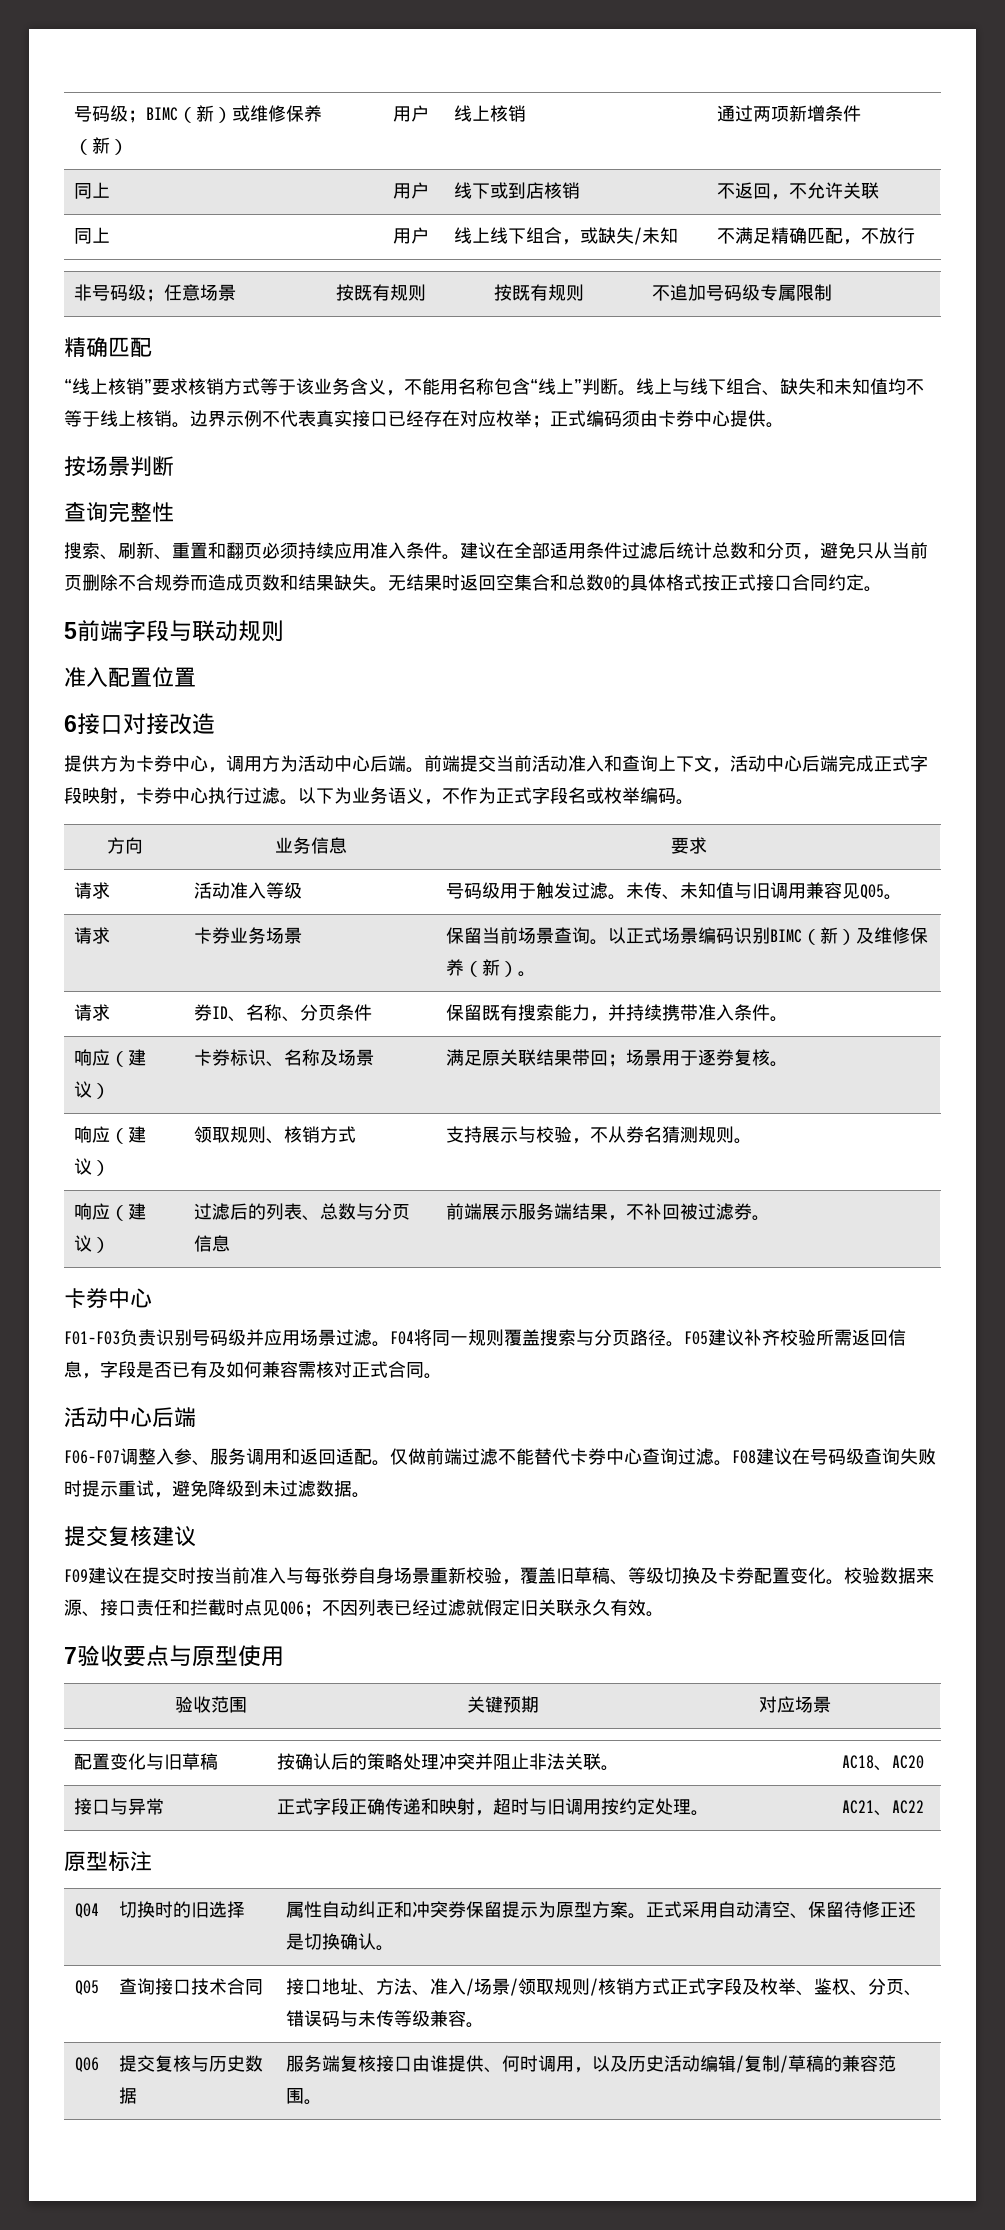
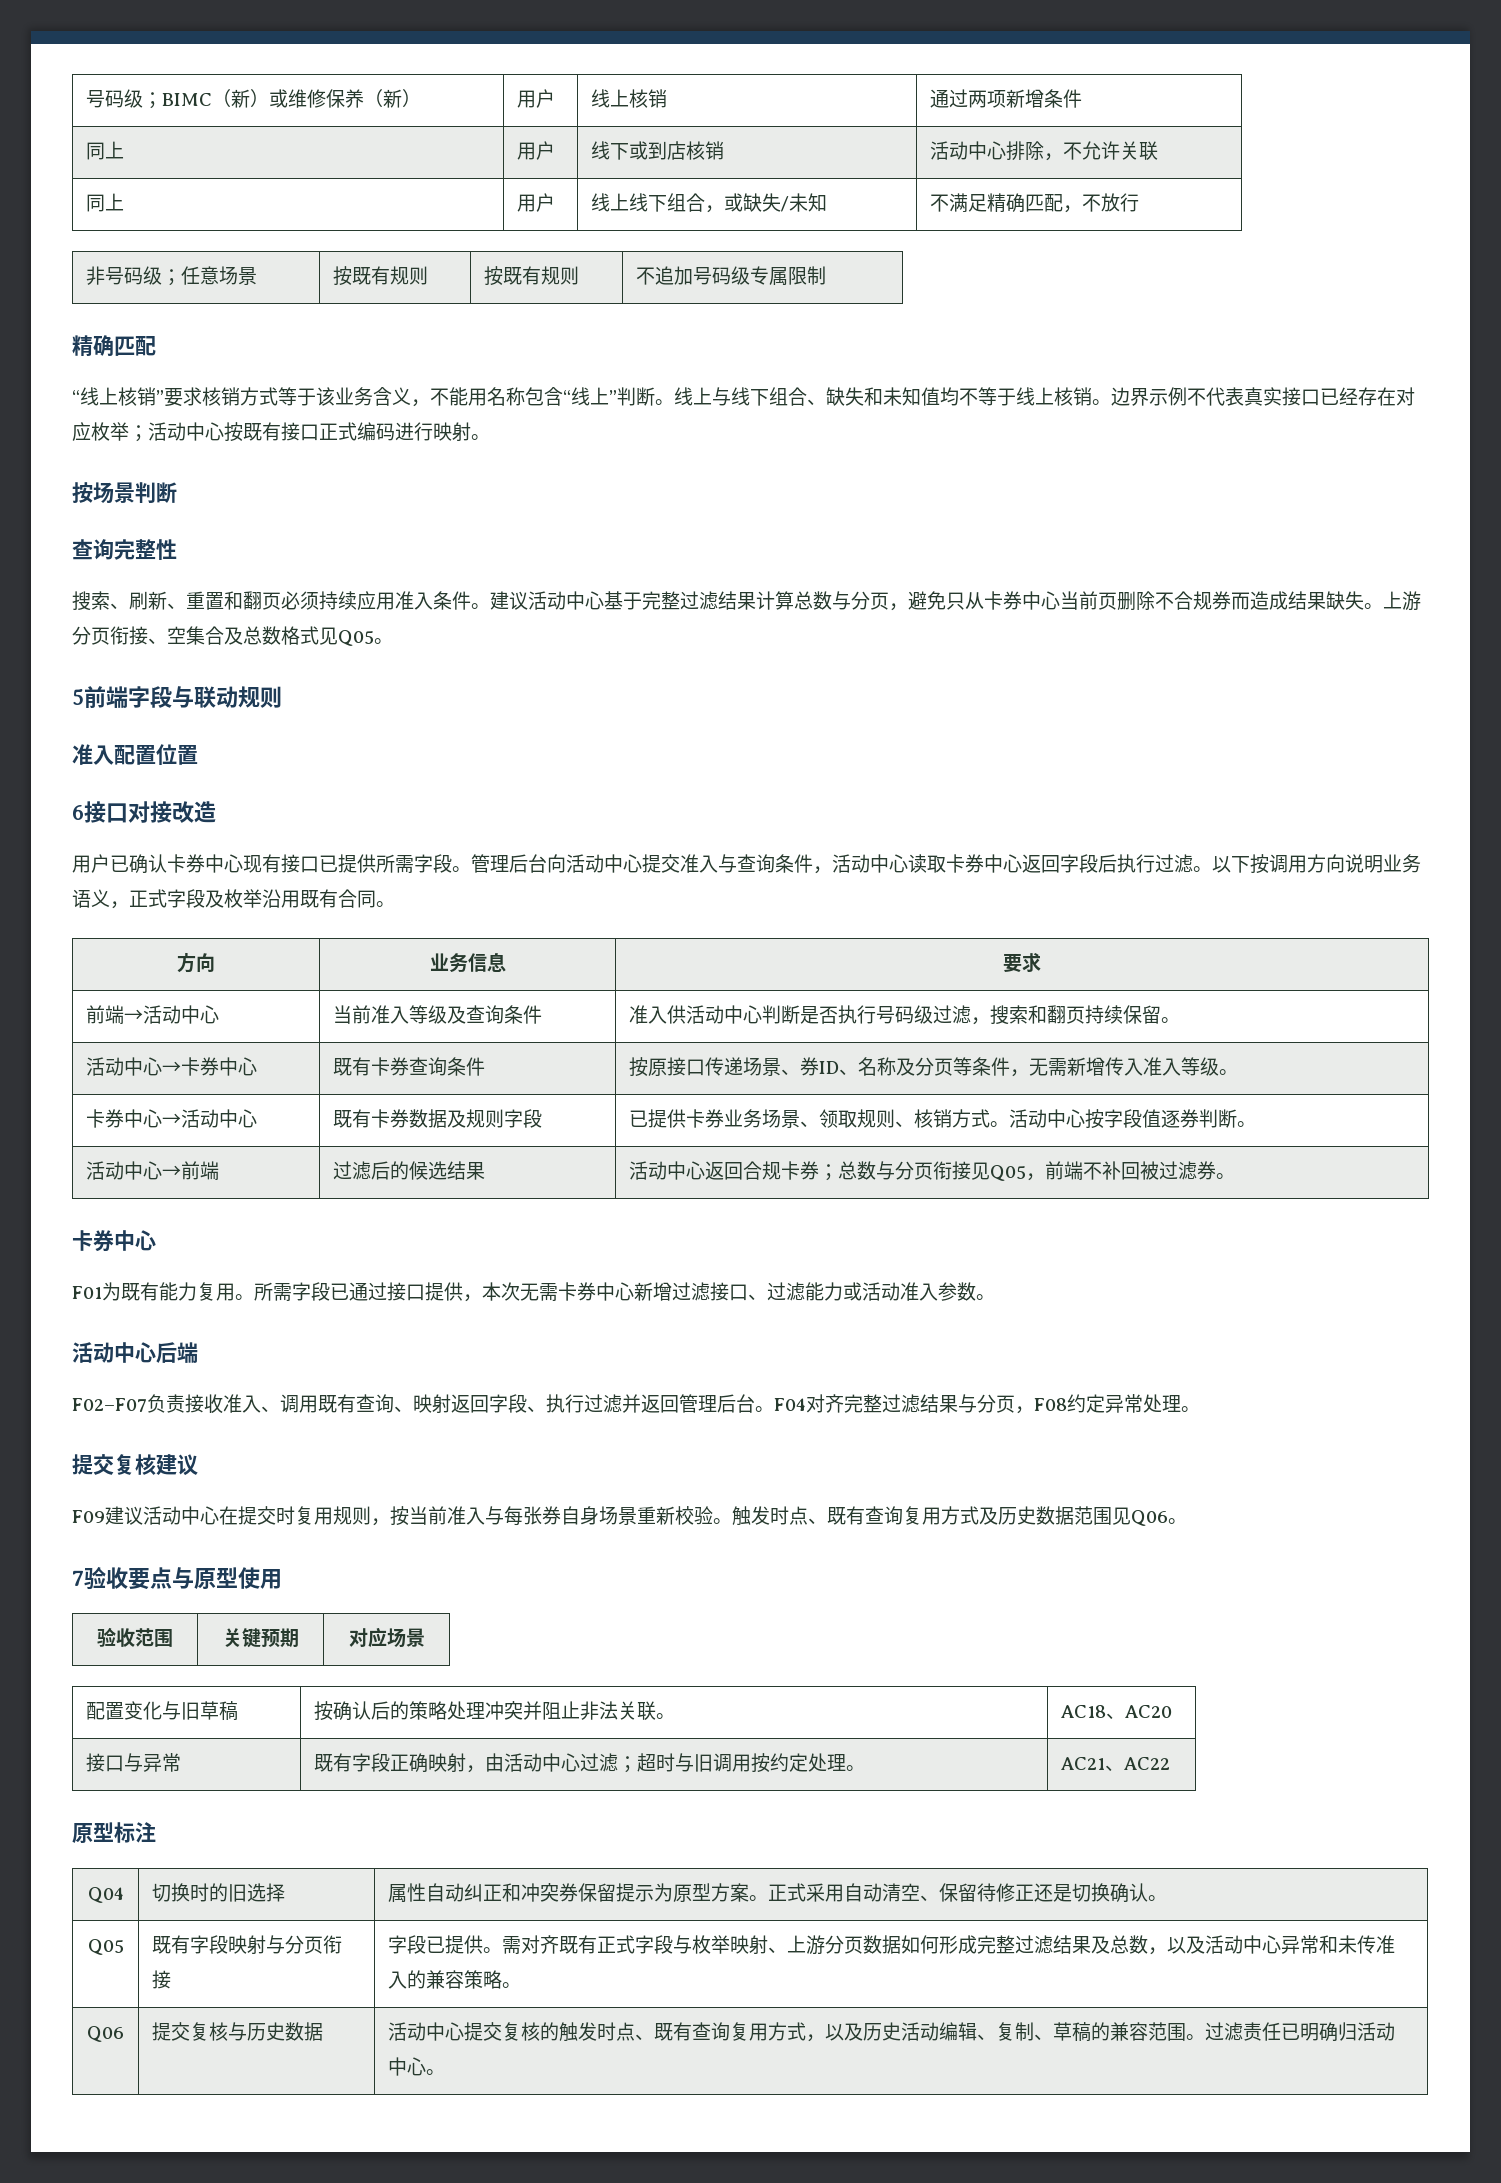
[717,182,772,199] 不返回 -> [930,141,1045,161] 活动中心排除
[550,410,766,427] 正式编码须由卡券中心提供 -> [148,422,471,442] 活动中心按既有接口正式编码进行映射
[496,542,766,559] 在全部适用条件过滤后统计总数和 -> [528,591,851,610] 活动中心基于完整过滤结果计算总数与
(892, 550) none -> [984,591,1060,610] 卡券中心
[244,574,298,591] 页数和 -> (1288, 600) none
[388,574,864,591] 无结果时返回空集合和总数0的具体格式按正式接口合同约定 -> [1383,591,1421,611] [72,626,374,646] 上游分页衔接、空集合及总数格式见Q05
[64,755,928,773] [64,787,352,805] 提供方为卡券中心，调用方为活动中心后端。前端提交当前活动准入和查询上下文，活动中心后端完成正式字段映射，卡券中心执行过滤。以下为 -> [72,854,1383,874] 用户已确认卡券中心现有接口已提供所需字段。管理后台向活动中心提交准入与查询条件，活动中心读取卡券中心返回字段后执行过滤。以下按调用方向说明
[442,787,676,804] 不作为正式字段名或枚举编码 -> [129,889,376,908] 正式字段及枚举沿用既有合同
[74,882,111,899] [194,882,303,899] [446,882,903,900] [74,927,111,944] [194,927,303,944] [446,927,929,945] [446,959,537,977] [74,1004,111,1021] [194,1004,373,1022] [446,1004,789,1022] [74,1049,147,1067] [74,1081,111,1099] [194,1049,375,1067] [446,1049,789,1067] [74,1126,147,1144] [74,1158,111,1176] 请求 | 活动准入等级 | 号码级用于触发过滤。未传、未知值与旧调用兼容见Q05。 // 请求 | 卡券业务场景 | 保留当前场景查询。以正式场景编码识别BIMC（新）及维修保养（新）。 // 请求 | 券ID、名称、分页条件 | 保留既有搜索能力，并持续携带准入条件。 // 响应（建议） | 卡券标识、名称及场景 | 满足原关联结果带回；场景用于逐券复核。 // 响应（建议） | -> [86,1005,220,1024] [333,1005,543,1024] [629,1005,1181,1025] [86,1057,258,1076] [333,1057,486,1076] [629,1057,1239,1077] [86,1109,258,1128] [333,1109,543,1128] [629,1109,820,1128] 前端→活动中心 | 当前准入等级及查询条件 | 准入供活动中心判断是否执行号码级过滤，搜索和翻页持续保留。 // 活动中心→卡券中心 | 既有卡券查询条件 | 按原接口传递场景、券ID、名称及分页等条件，无需新增传入准入等级。 // 卡券中心→活动中心 | 既有卡券数据及规则字段 | 已提供卡券业务场景、
[446,1126,753,1144] [74,1203,147,1221] [74,1235,111,1253] [194,1203,411,1221] [194,1235,231,1252] [446,1203,627,1221] | 支持展示与校验，不从券名猜测规则。 // 响应（建议） | 过滤后的列表、总数与分页信息 | 前端展示服务端结果， -> [990,1109,1257,1129] [86,1161,220,1180] [333,1161,486,1180] [629,1161,1084,1181] 。活动中心按字段值逐券判断。 // 活动中心→前端 | 过滤后的候选结果 | 活动中心返回合规卡券；总数与分页衔接见Q05，前端
[64,1329,906,1347] [64,1361,442,1379] [64,1407,196,1428] [64,1448,936,1466] [64,1480,352,1498] F01–F03负责识别号码级并应用场景过滤。F04将同一规则覆盖搜索与分页路径。F05建议补齐校验所需返回信息，字段是否已有及如何兼容需核对正式合同。 // 活动中心后端 // F06–F07调整入参、服务调用和返回适配。仅做前端过滤不能替代卡券中心查询过滤。F08建议在号码级查询失败时提示重试，避免降级到未过滤数据 -> [72,1282,995,1302] [72,1342,198,1363] [72,1394,1181,1414] F01为既有能力复用。所需字段已通过接口提供，本次无需卡券中心新增过滤接口、过滤能力或活动准入参数。 // 活动中心后端 // F02–F07负责接收准入、调用既有查询、映射返回字段、执行过滤并返回管理后台。F04对齐完整过滤结果与分页，F08约定异常处理
[124,1567,196,1584] 在提交时 -> [143,1506,390,1526] 活动中心在提交时复用规则，
[502,1567,934,1585] [64,1599,646,1617] ，覆盖旧草稿、等级切换及卡券配置变化。校验数据来源、接口责任和拦截时点见Q06；不因列表已经过滤就假定旧关联永久有效 -> [713,1506,1168,1526] 。触发时点、既有查询复用方式及历史数据范围见Q06
[277,1798,314,1815] 正式 -> [314,1753,353,1772] 既有
[385,1798,494,1816] 传递和映射， -> [428,1753,638,1773] 映射，由活动中心过滤；
[119,1978,264,1995] [286,1978,923,1996] [286,2010,467,2027] 查询接口技术合同 | 接口地址、方法、准入/场景/领取规则/核销方式正式字段及枚举、鉴权、分页、错误码与未传等级兼容 -> [152,1935,343,1954] [152,1970,172,1989] [388,1935,1396,1955] [388,1970,503,1989] 既有字段映射与分页衔接 | 字段已提供。需对齐既有正式字段与枚举映射、上游分页数据如何形成完整过滤结果及总数，以及活动中心异常和未传准入的兼容策略
[286,2055,575,2073] 服务端复核接口由谁提供、何时调用 -> [388,2022,807,2042] 活动中心提交复核的触发时点、既有查询复用方式
[736,2055,789,2073] /复制/ -> [977,2022,1054,2041] 、复制、
(323, 2102) none -> [1205,2022,1396,2042] [388,2057,446,2076] 过滤责任已明确归活动中心。

